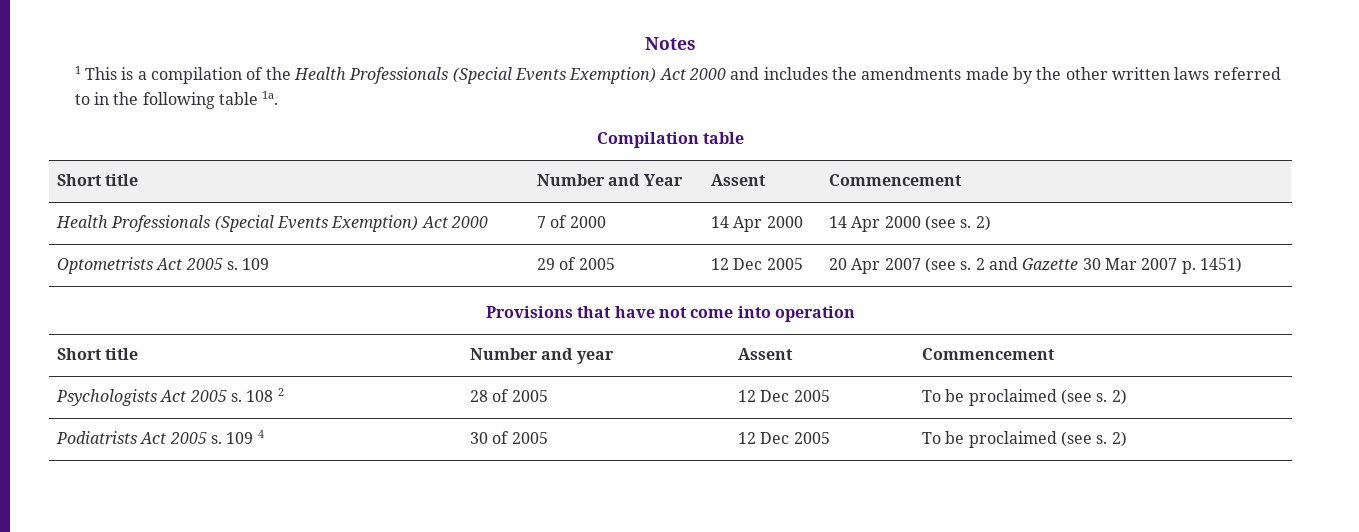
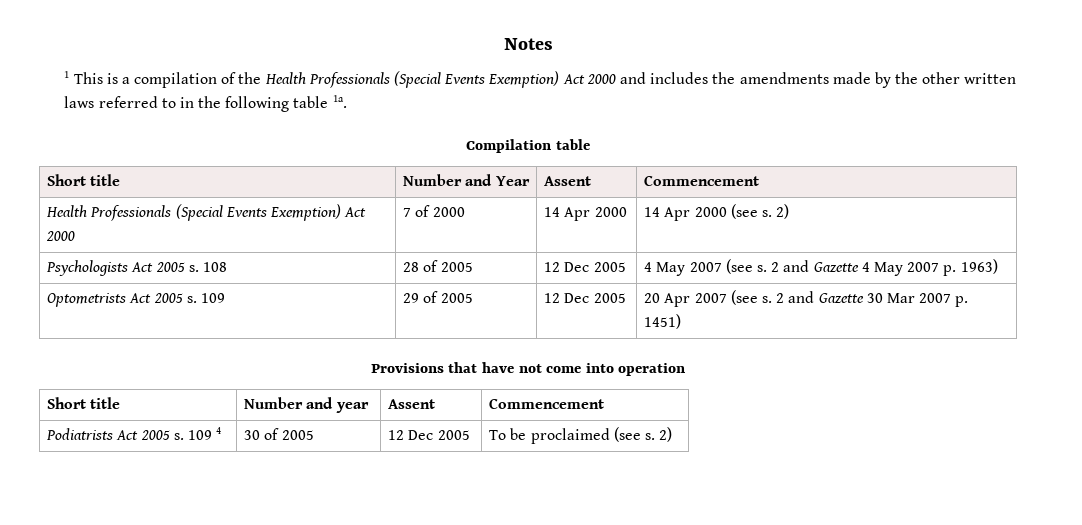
(991, 223) none -> [46,260,228,276] [403,260,473,272] [544,262,626,272] [644,259,998,276] // Psychologists Act 2005 s. 108 | 28 of 2005 | 12 Dec 2005 | 4 May 2007 (see s. 2 and Gazette 4 May 2007 p. 1963)
[56,388,284,406] [470,389,548,402] [738,390,830,402] [922,389,1127,406] // Psychologists Act 2005 s. 108 2 | 28 of 2005 | 12 Dec 2005 | To be proclaimed (see s. 2) -> (605, 403) none

